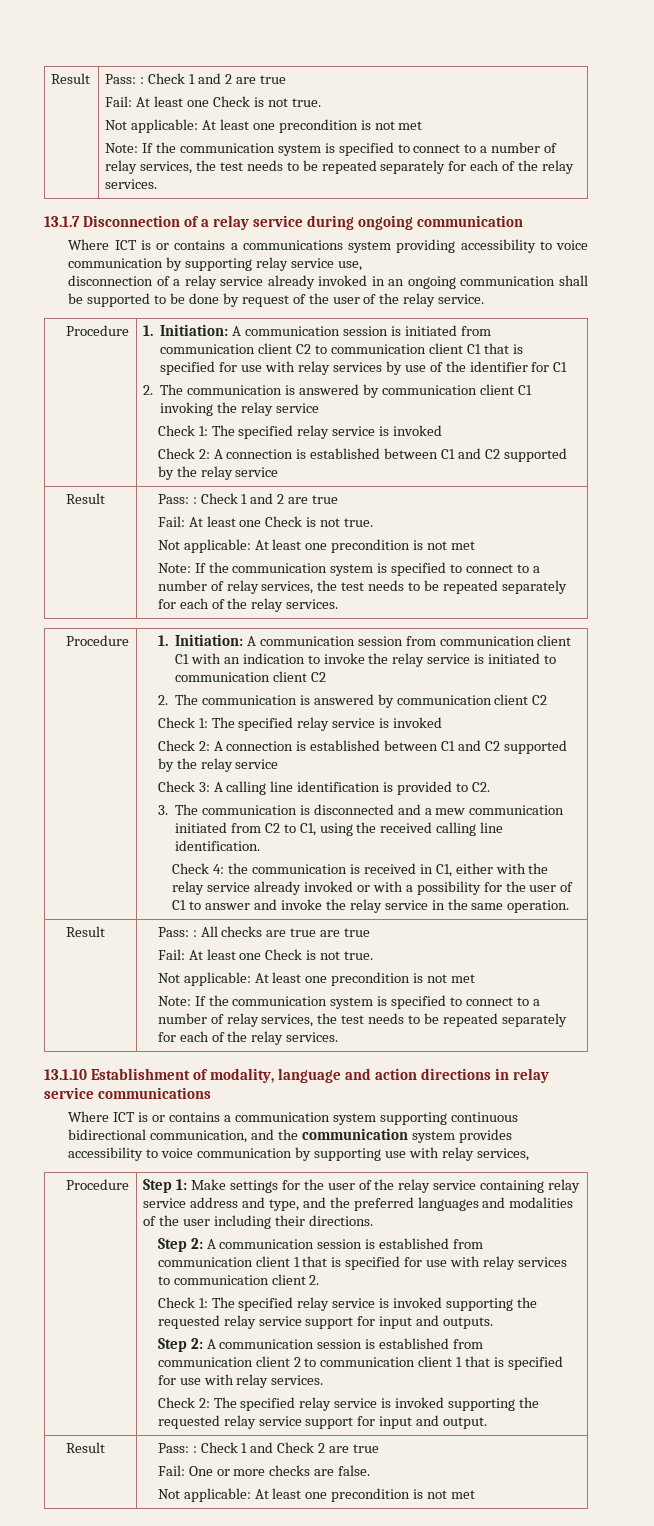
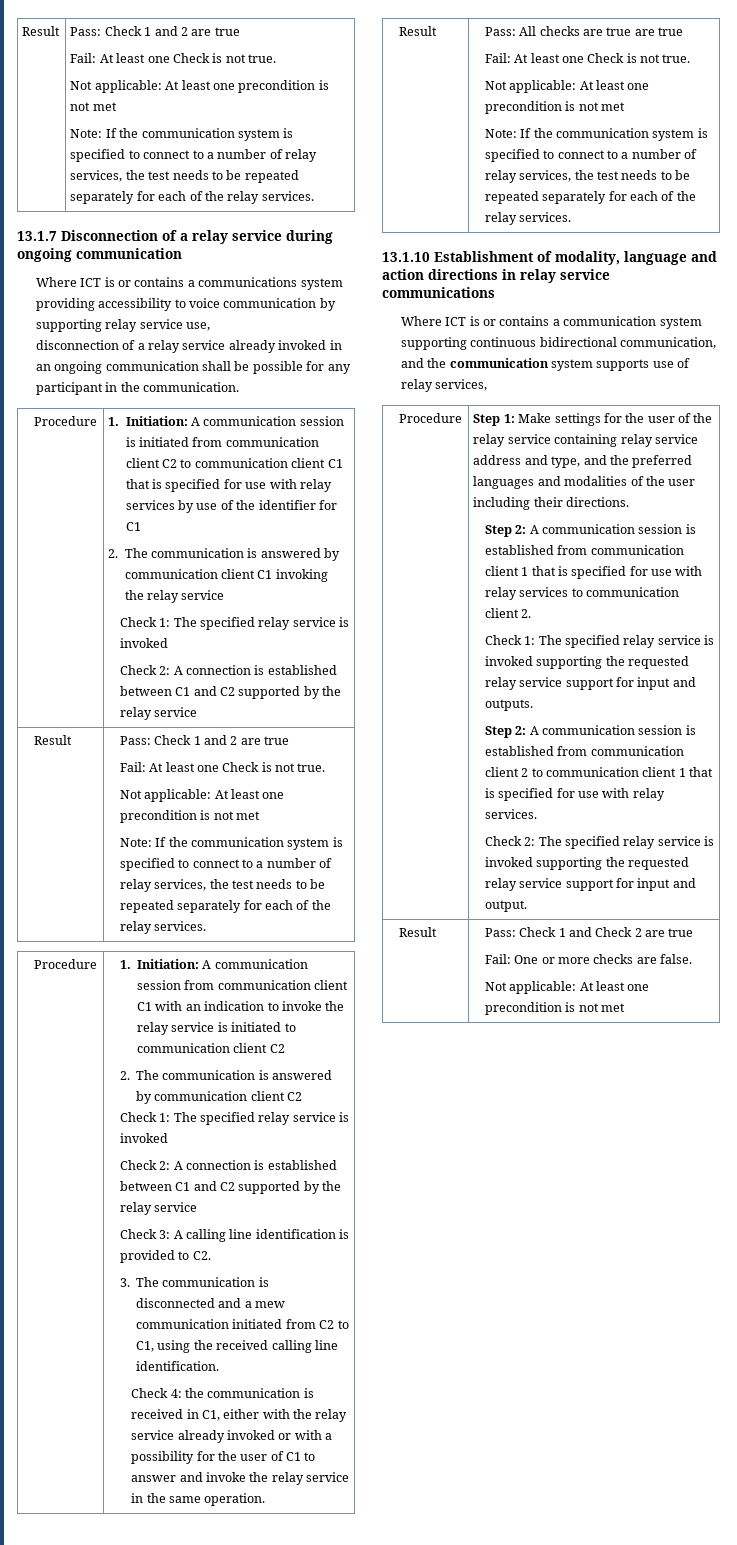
[51,73,91,84] [105,74,145,84] Result | Pass: : -> [22,26,61,36] [70,27,102,36] Result | Pass:
[87,293,485,307] supported to be done by request of the user of the relay service. -> [252,361,351,374] [35,382,240,395] possible for any participant in the communication.
[192,497,197,504] : -> (151, 740) none
[192,930,197,937] : -> (516, 31) none
[458,1129,512,1143] [68,1147,439,1161] provides accessibility to voice communication by supporting use with -> [596,358,691,371] supports use of
[192,1446,197,1453] : -> (516, 932) none

